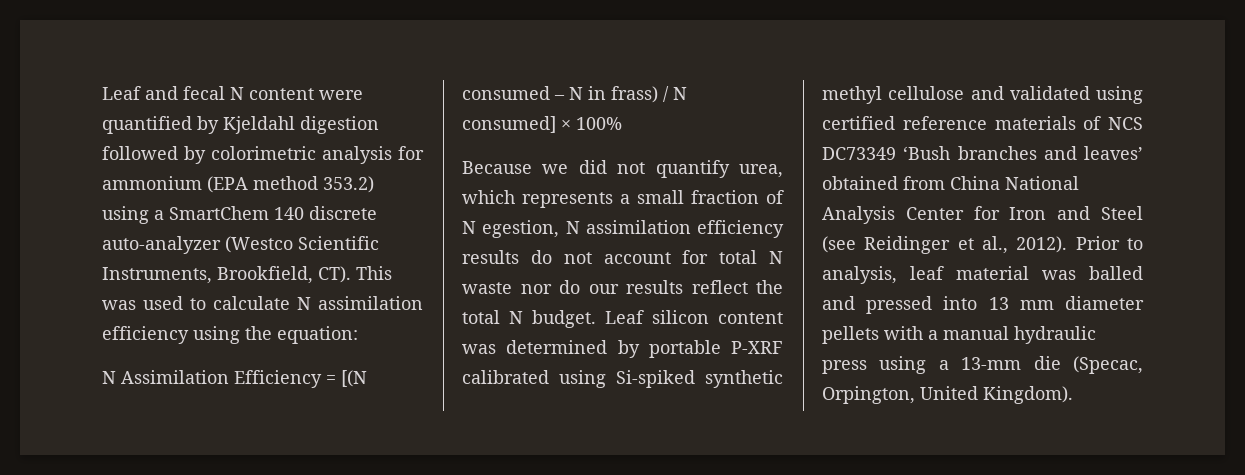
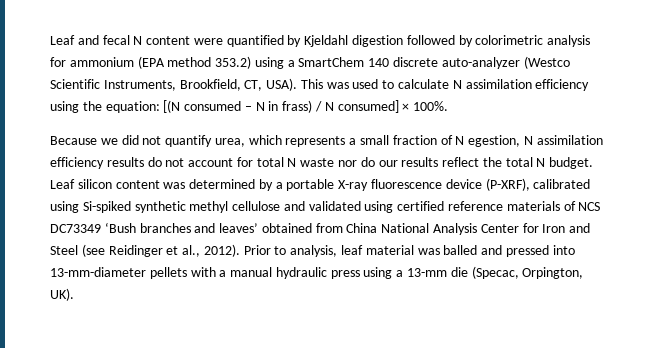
[318,266,351,283] CT). -> [244,78,298,91] CT, USA).
[102,370,336,388] // N Assimilation Efficiency = -> (160, 107) none
[576,117,622,130] 100% -> [413,101,449,111] 100%.
[648,340,783,358] portable P-XRF -> [275,178,530,191] a portable X-ray fluorescence device (P-XRF),
[988,296,1144,310] 13 mm diameter -> [50,267,146,277] 13-mm-diameter
[920,386,1073,404] United Kingdom). -> [50,288,74,301] UK).

